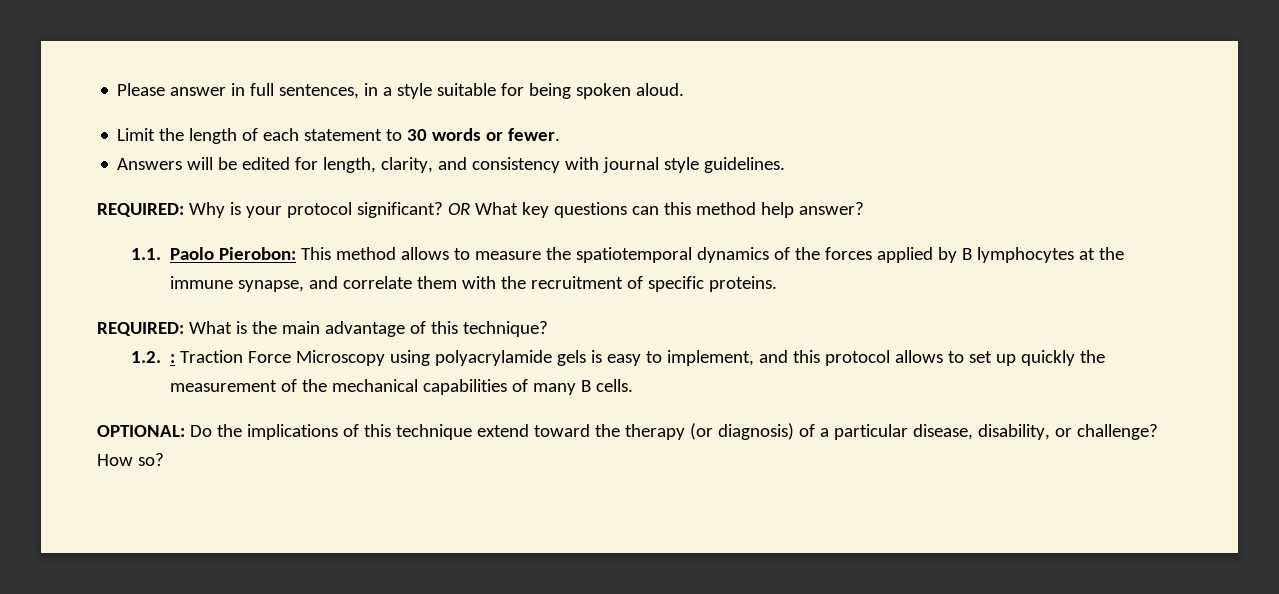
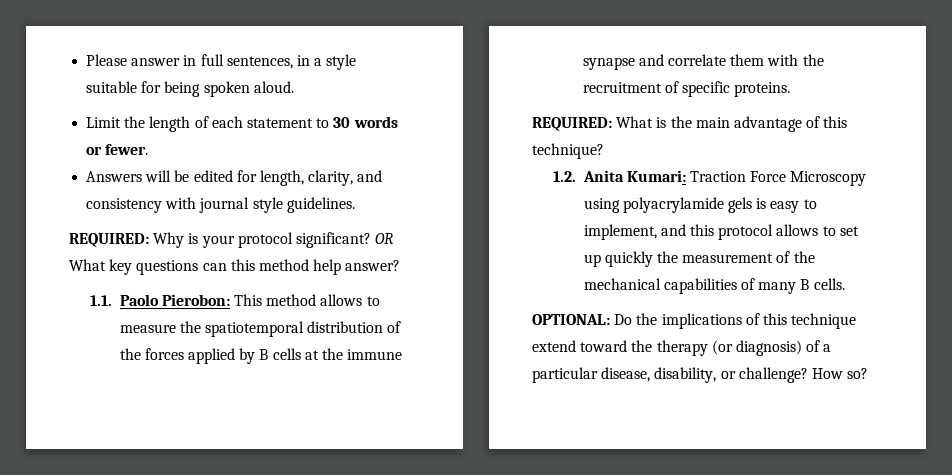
[697,247,770,263] dynamics -> [307,321,384,333] distribution
[977,247,1075,263] lymphocytes -> [272,348,301,360] cells
[238,280,305,292] synapse, -> [582,57,635,70] synapse
[170,354,176,363] : -> [582,170,686,182] Anita Kumari:

